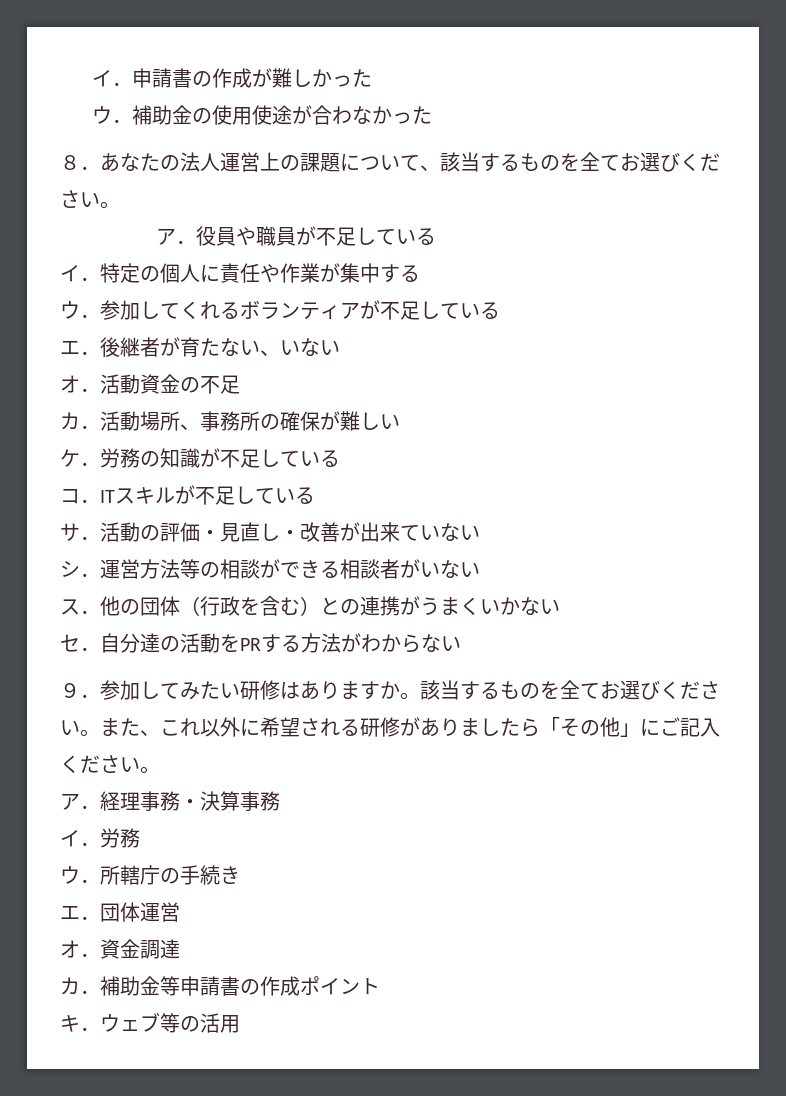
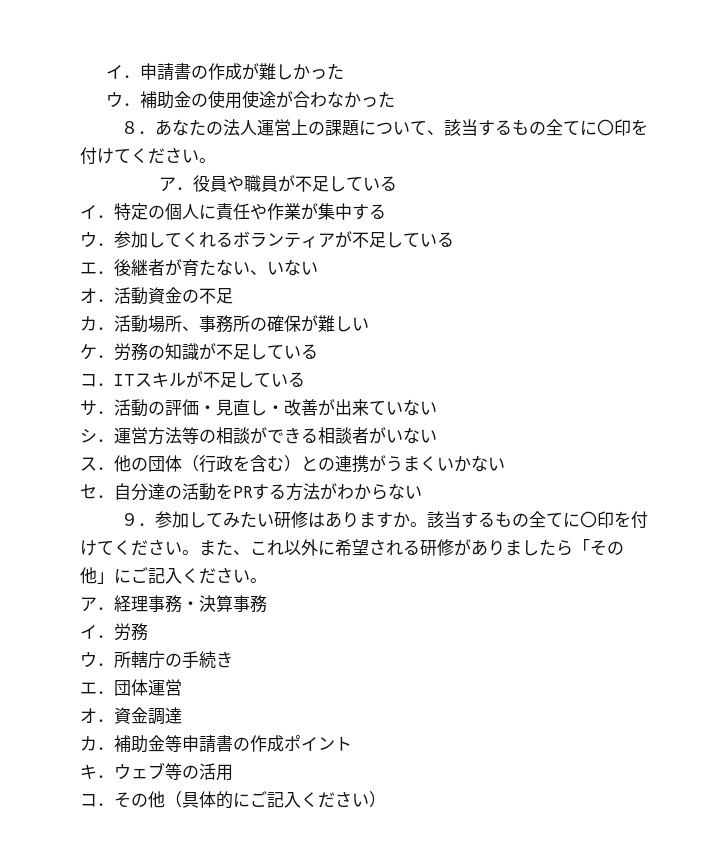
[560,152,680,172] を全てお選び -> [546,119,649,136] [80,147,131,165] 全てに〇印を付けて
[540,680,660,700] を全てお選び -> [529,511,649,529] [80,540,114,556] 全てに〇印を付けて
(240, 1024) none -> [80,791,386,809] // コ．その他（具体的にご記入ください）

